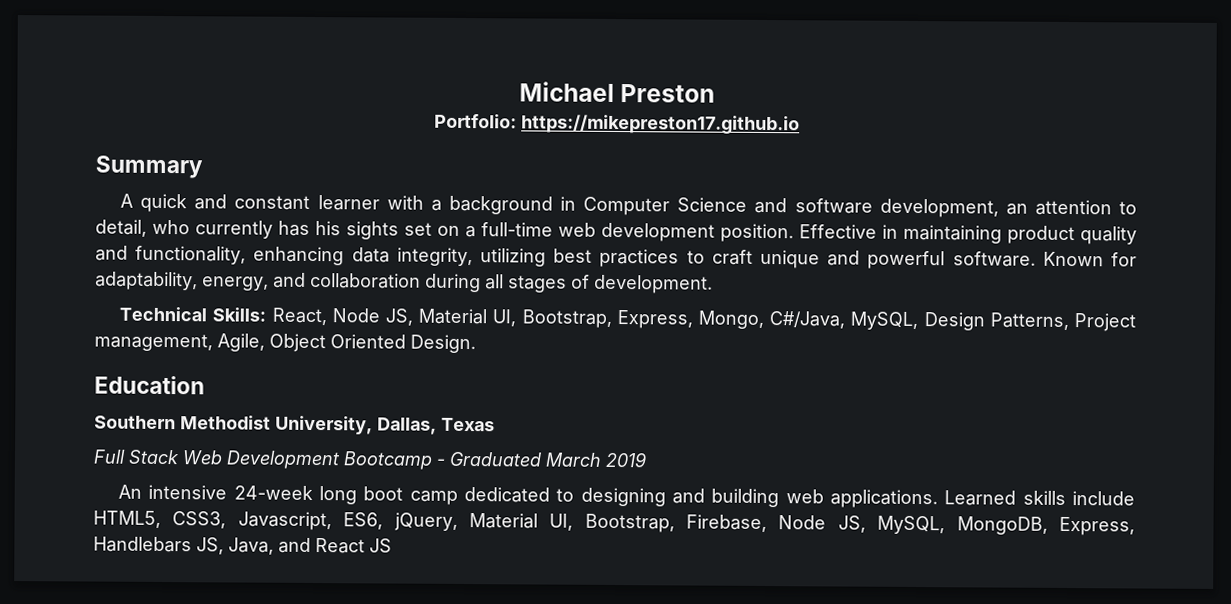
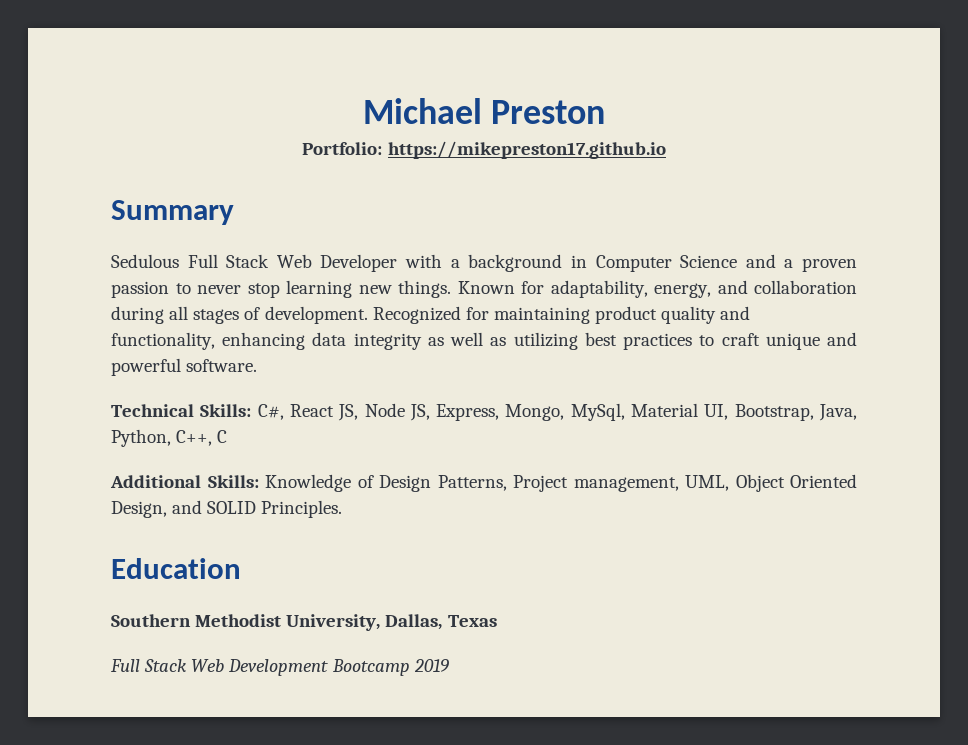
[120,193,380,213] A quick and constant learner -> [111,254,398,272] Sedulous Full Stack Web Developer
[794,198,1137,218] [95,219,1137,245] [95,245,1036,270] software development, an attention to detail, who currently has his sights set on a full-time web development position. Effective in maintaining product quality and functionality, enhancing data integrity, utilizing best practices to craft unique and powerful software. -> [784,258,857,272] [111,280,451,298] a proven passion to never stop learning new things.
[119,306,919,331] // Technical Skills: React, Node JS, Material UI, Bootstrap, Express, Mongo, C#/Java, MySQL, -> [372,306,751,324] [111,332,858,350] [111,358,258,376] [111,403,857,421] [111,429,228,447] [110,474,374,492] Recognized for maintaining product quality and functionality, enhancing data integrity as well as utilizing best practices to craft unique and powerful software. // Technical Skills: C#, React JS, Node JS, Express, Mongo, MySql, Material UI, Bootstrap, Java, Python, C++, C // Additional Skills: Knowledge of
[217,333,265,352] Agile, -> [685,475,729,491] UML,
[410,334,476,354] Design. -> [111,500,343,518] Design, and SOLID Principles.
[436,451,648,468] [118,484,1135,509] [93,510,1135,536] [93,536,392,555] - Graduated March 2019 // An intensive 24-week long boot camp dedicated to designing and building web applications. Learned skills include HTML5, CSS3, Javascript, ES6, jQuery, Material UI, Bootstrap, Firebase, Node JS, MySQL, MongoDB, Express, Handlebars JS, Java, and React JS -> [413,659,449,672] 2019

